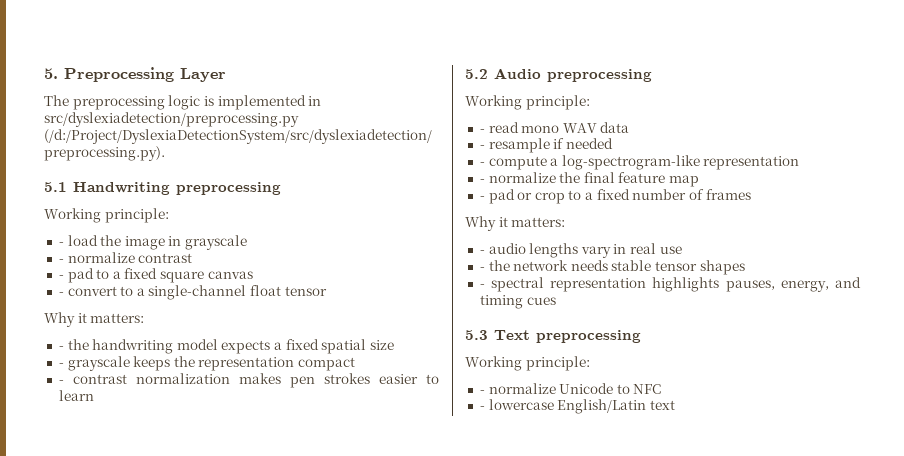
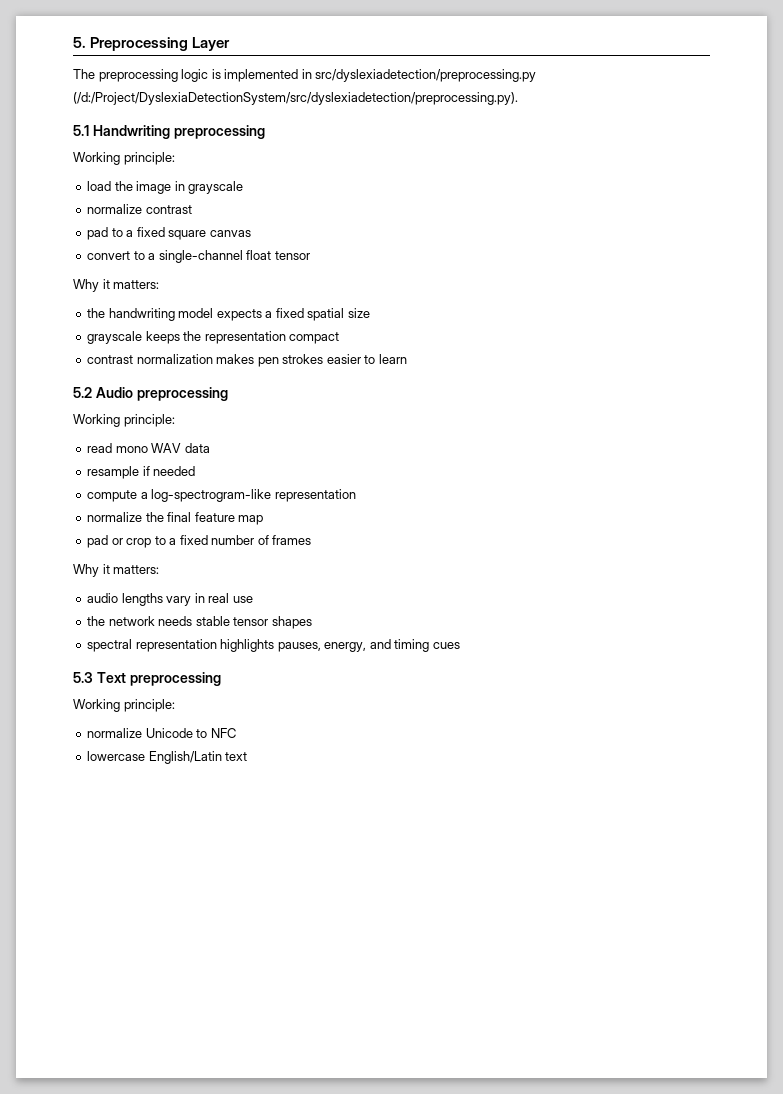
[58,242,64,246] - -> (175, 158) none
[58,259,64,263] - -> (244, 187) none
[58,275,64,279] - -> (192, 209) none
[58,292,64,296] - -> (251, 233) none
[58,346,64,350] - -> (160, 284) none
[58,363,64,367] - -> (370, 313) none
[58,380,64,384] - -> (340, 338) none
[479,129,485,133] - -> (175, 420) none
[479,145,485,149] - -> (210, 448) none
[479,162,485,166] - -> (196, 471) none
[479,179,485,183] - -> (356, 495) none
[479,196,485,200] - -> (264, 520) none
[479,250,485,254] - -> (160, 569) none
[479,267,485,271] - -> (253, 599) none
[479,284,485,288] - -> (312, 622) none
[479,390,485,394] - -> (175, 705) none
[479,406,485,410] - -> (236, 733) none

